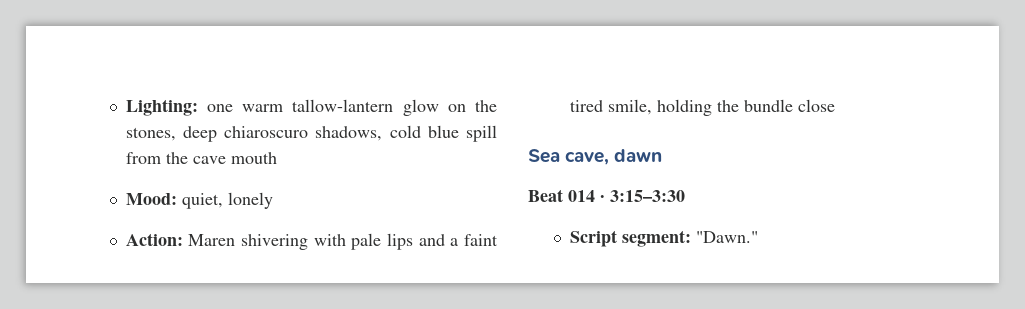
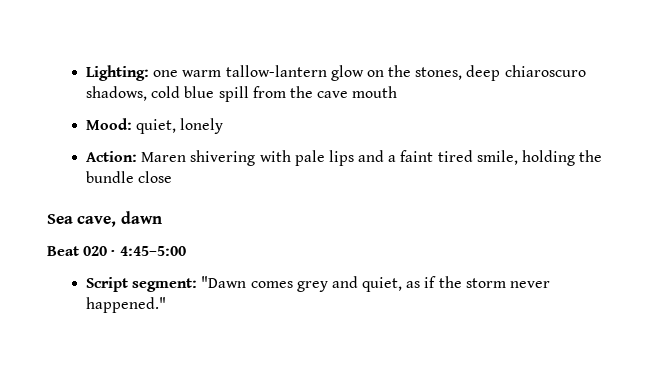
[568,190,685,202] 014 · 3:15–3:30 -> [83,246,186,256] 020 · 4:45–5:00
[695,231,758,243] "Dawn." -> [201,276,551,292] [85,297,166,313] "Dawn comes grey and quiet, as if the storm never happened."

